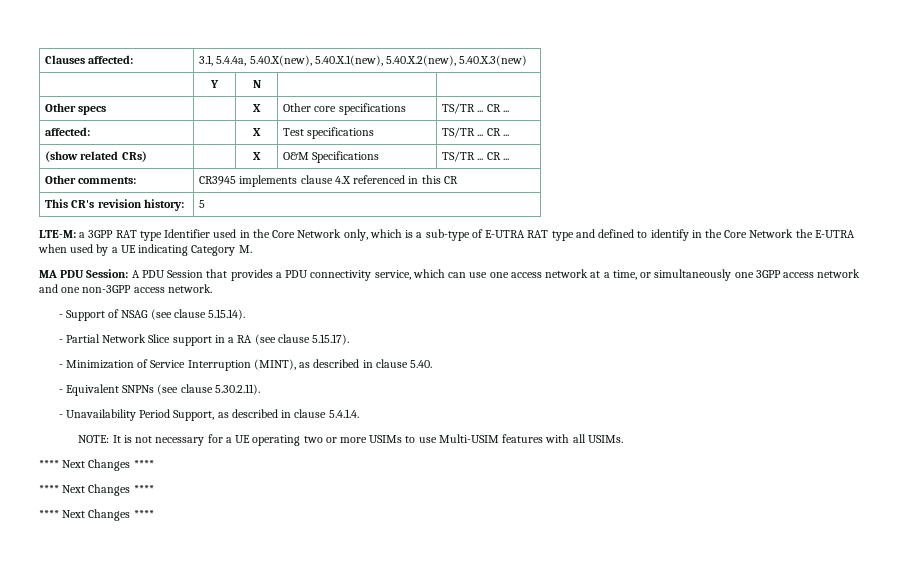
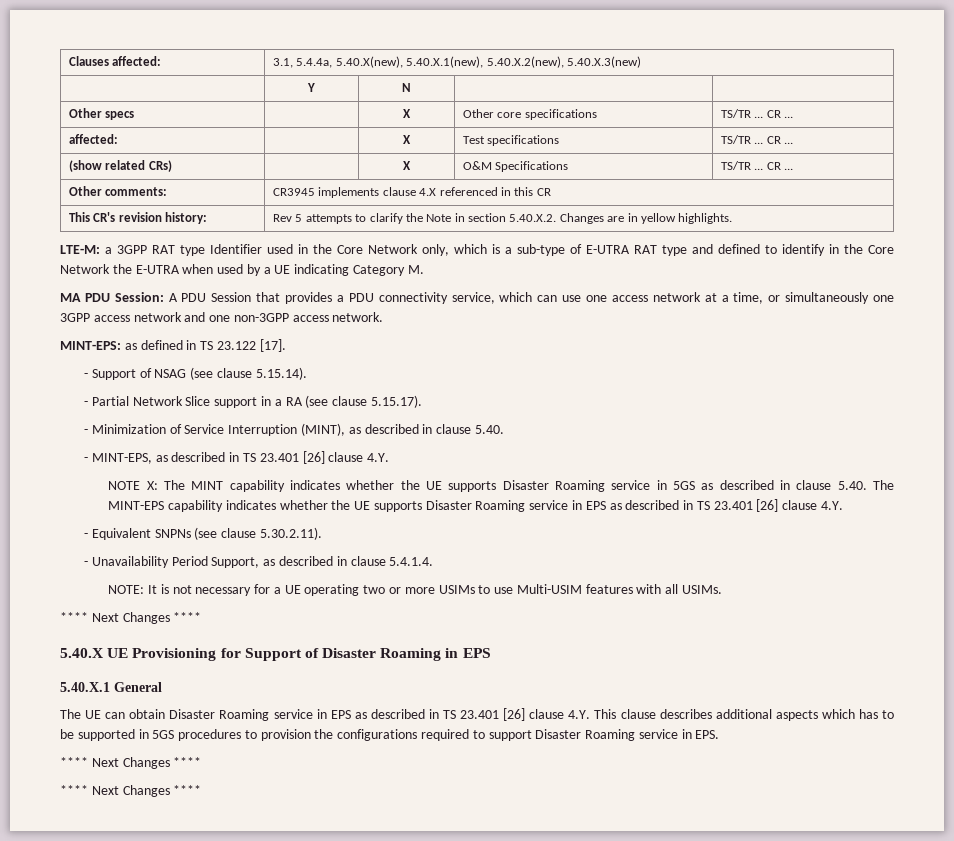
(184, 205) none -> [273,214,293,222] Rev
(206, 204) none -> [305,213,733,224] attempts to clarify the Note in section 5.40.X.2. Changes are in yellow highlights.
(212, 288) none -> [60,339,286,352] // MINT-EPS: as defined in TS 23.122 [17].
(433, 364) none -> [84,451,390,464] [108,480,895,492] [108,499,844,512] // - MINT-EPS, as described in TS 23.401 [26] clause 4.Y. // NOTE X: The MINT capability indicates whether the UE supports Disaster Roaming service in 5GS as described in clause 5.40. The MINT-EPS capability indicates whether the UE supports Disaster Roaming service in EPS as described in TS 23.401 [26] clause 4.Y.
(154, 464) none -> [60,648,491,661] [60,682,162,692] [60,708,895,721] [60,729,720,741] // 5.40.X UE Provisioning for Support of Disaster Roaming in EPS // 5.40.X.1 General // The UE can obtain Disaster Roaming service in EPS as described in TS 23.401 [26] clause 4.Y. This clause describes additional aspects which has to be supported in 5GS procedures to provision the configurations required to support Disaster Roaming service in EPS.

